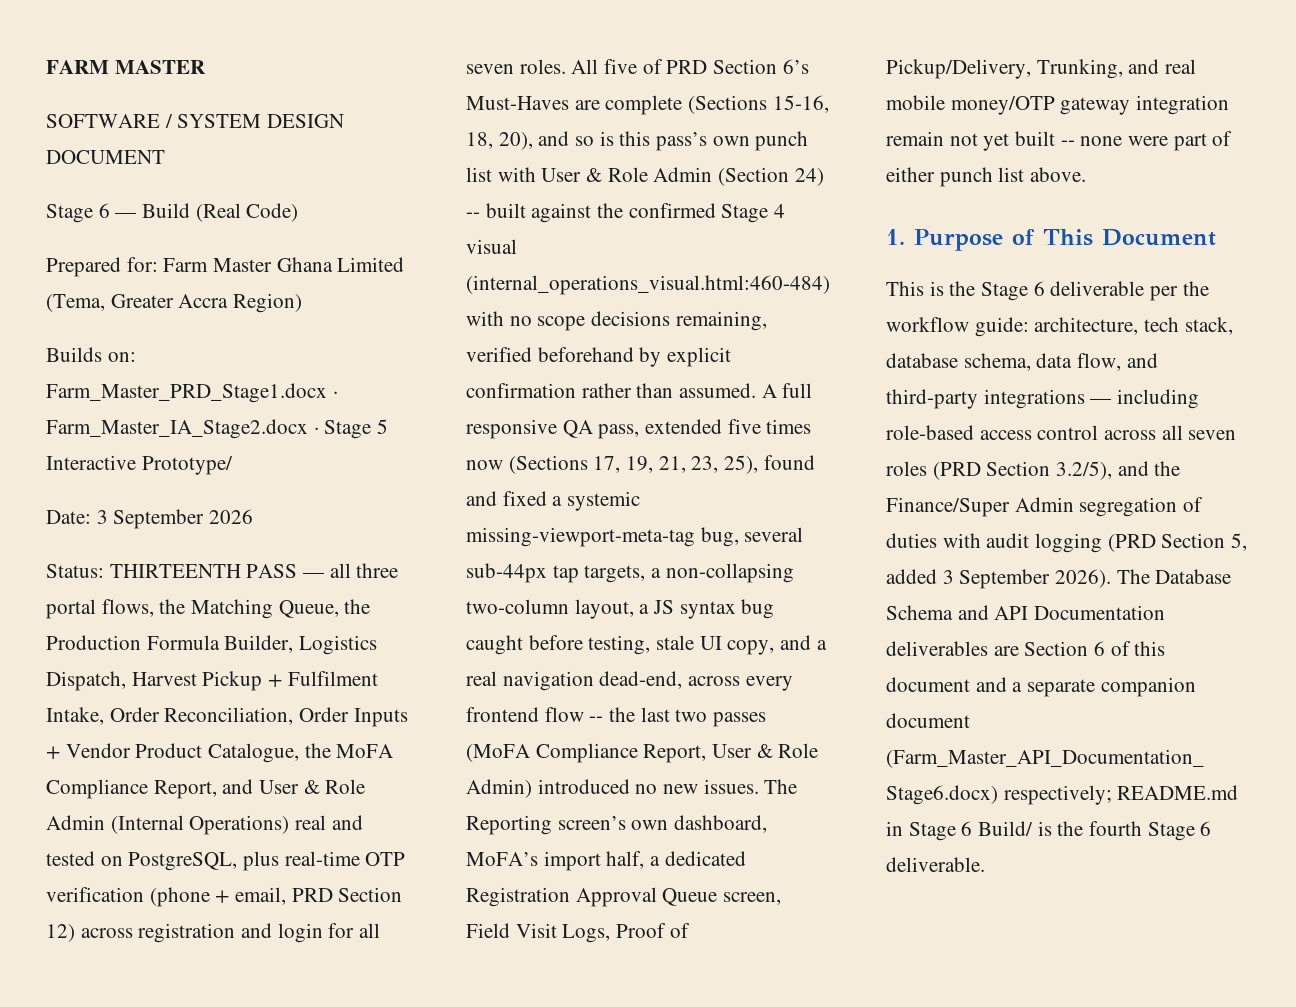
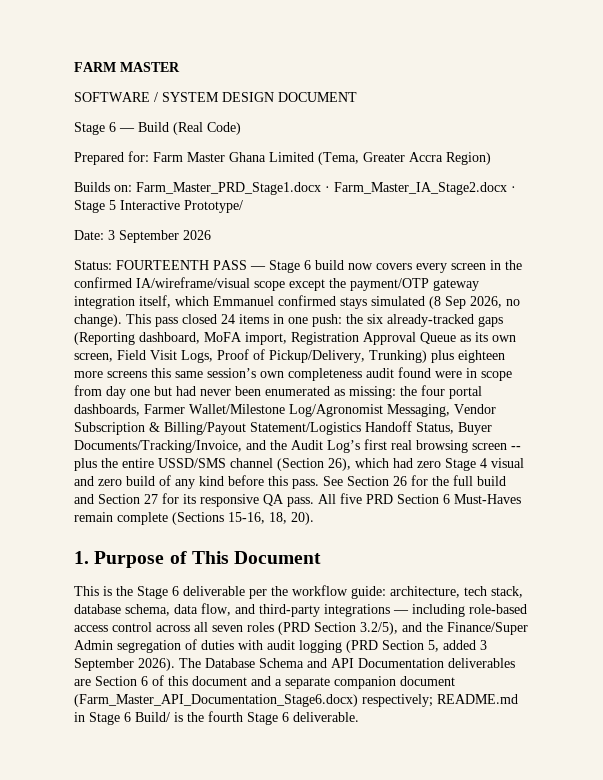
[109,564,241,578] THIRTEENTH -> [116,260,209,270] FOURTEENTH
[329,563,399,578] [46,599,371,619] [46,635,378,655] [46,671,378,691] [46,707,408,727] [46,743,394,763] [46,779,366,799] [46,815,363,835] [46,851,406,871] [46,887,403,907] [46,923,381,943] [466,59,809,74] [466,95,829,115] [466,131,809,151] [466,167,824,186] [466,203,786,223] [466,239,517,254] [466,275,830,295] [466,311,767,331] [466,347,732,367] [466,383,813,398] [466,419,812,439] [466,455,815,474] [466,491,641,511] [466,527,804,547] [466,563,794,583] [466,599,775,619] [466,635,827,655] [466,671,793,691] [466,707,767,727] [466,743,819,763] [466,779,798,798] [466,815,768,835] [466,851,746,871] [466,887,718,907] all three portal flows, the Matching Queue, the Production Formula Builder, Logistics Dispatch, Harvest Pickup + Fulfilment Intake, Order Reconciliation, Order Inputs + Vendor Product Catalogue, the MoFA Compliance Report, and User & Role Admin (Internal Operations) real and tested on PostgreSQL, plus real-time OTP verification (phone + email, PRD Section 12) across registration and login for all seven roles. All five of PRD Section 6’s Must-Haves are complete (Sections 15-16, 18, 20), and so is this pass’s own punch list with User & Role Admin (Section 24) -- built against the confirmed Stage 4 visual (internal_operations_visual.html:460-484) with no scope decisions remaining, verified beforehand by explicit confirmation rather than assumed. A full responsive QA pass, extended five times now (Sections 17, 19, 21, 23, 25), found and fixed a systemic missing-viewport-meta-tag bug, several sub-44px tap targets, a non-collapsing two-column layout, a JS syntax bug caught before testing, stale UI copy, and a real navigation dead-end, across every frontend flow -- the last two passes (MoFA Compliance Report, User & Role Admin) introduced no new issues. The Reporting screen’s own dashboard, MoFA’s import half, a dedicated Registration Approval Queue -> [269,260,522,273] [74,277,479,291] [74,295,520,309] [74,314,503,327] [74,332,516,345] Stage 6 build now covers every screen in the confirmed IA/wireframe/visual scope except the payment/OTP gateway integration itself, which Emmanuel confirmed stays simulated (8 Sep 2026, no change). This pass closed 24 items in one push: the six already-tracked gaps (Reporting dashboard, MoFA import, Registration Approval Queue as its own
[1036,59,1197,79] [886,95,1230,115] [886,131,1233,151] [886,167,1087,187] Trunking, and real mobile money/OTP gateway integration remain not yet built -- none were part of either punch list above. -> [369,350,505,363] [74,367,512,381] [74,385,482,399] [74,404,496,417] [74,421,492,435] [74,439,521,453] [74,458,524,471] [74,475,506,489] [74,493,521,507] [74,512,314,525] Trunking) plus eighteen more screens this same session’s own completeness audit found were in scope from day one but had never been enumerated as missing: the four portal dashboards, Farmer Wallet/Milestone Log/Agronomist Messaging, Vendor Subscription & Billing/Payout Statement/Logistics Handoff Status, Buyer Documents/Tracking/Invoice, and the Audit Log’s first real browsing screen -- plus the entire USSD/SMS channel (Section 26), which had zero Stage 4 visual and zero build of any kind before this pass. See Section 26 for the full build and Section 27 for its responsive QA pass. All five PRD Section 6 Must-Haves remain complete (Sections 15-16, 18, 20).

